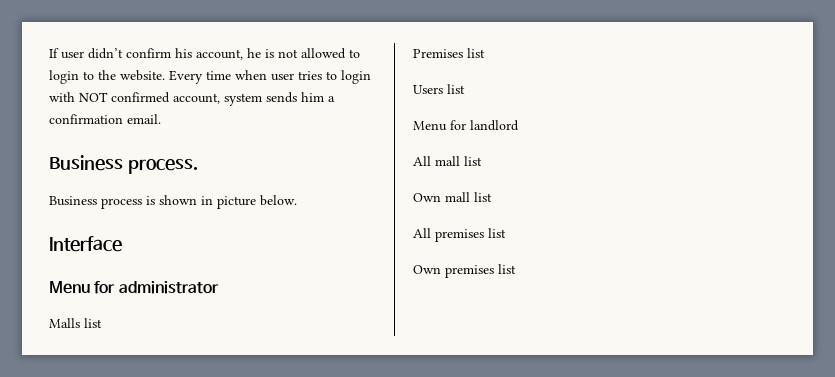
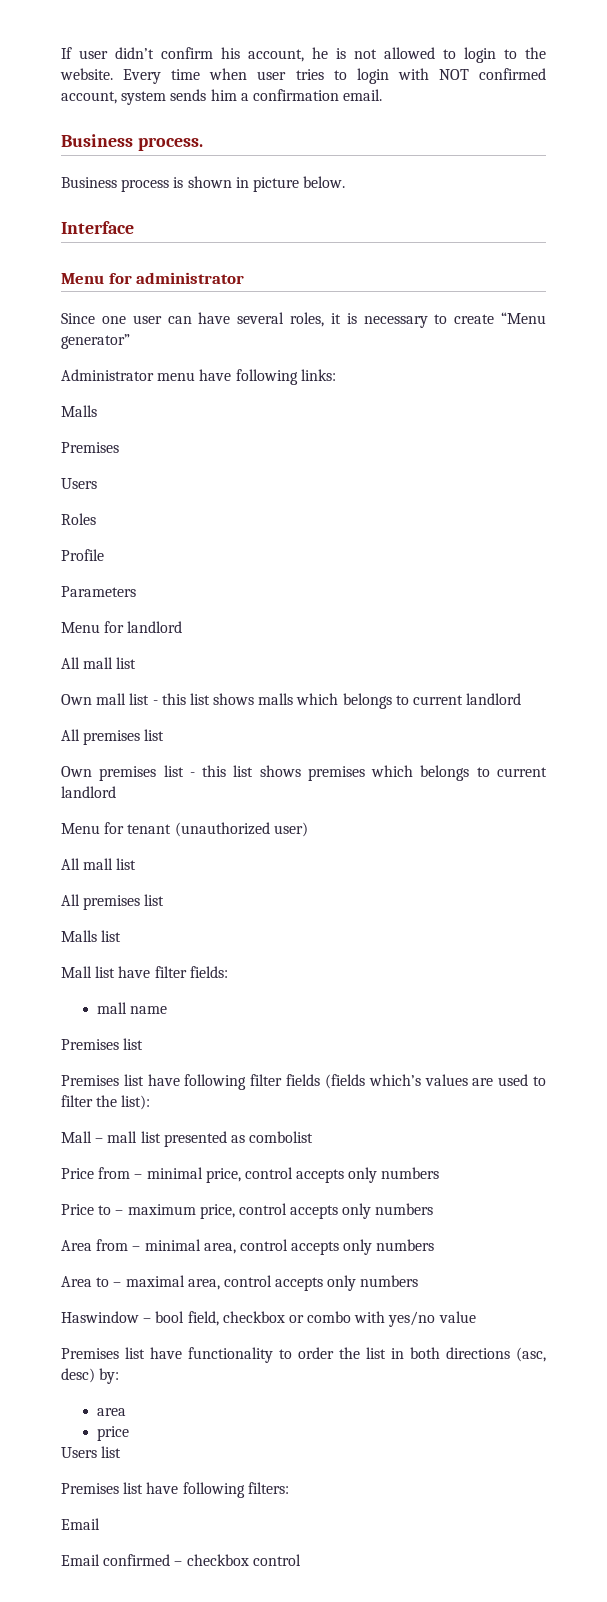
[49,318,102,328] [413,48,485,58] [413,84,465,94] // Malls list // Premises list // Users list -> [61,312,546,328] [61,334,130,349] [61,369,336,385] [61,405,97,417] [61,442,119,453] [61,478,97,489] [61,513,96,525] [61,549,104,561] [61,586,136,597] // Since one user can have several roles, it is necessary to create “Menu generator” // Administrator menu have following links: // Malls // Premises // Users // Roles // Profile // Parameters
(492, 197) none -> [152,693,522,709] - this list shows malls which belongs to current landlord
(516, 269) none -> [189,765,547,781] [61,786,116,798] [61,822,308,837] [61,858,137,870] [61,894,165,910] [61,930,122,942] [61,966,228,978] [96,1002,168,1014] [61,1038,144,1050] [61,1074,546,1090] [61,1095,151,1110] [61,1131,314,1147] [61,1167,440,1183] [61,1203,434,1219] [61,1239,435,1255] [61,1275,419,1291] [61,1311,476,1327] [61,1347,546,1363] [61,1368,120,1384] [96,1408,126,1416] [96,1426,129,1441] [61,1446,122,1458] [61,1482,289,1498] [61,1518,100,1530] [61,1554,301,1566] - this list shows premises which belongs to current landlord // Menu for tenant (unauthorized user) // All mall list // All premises list // Malls list // Mall list have filter fields: // mall name // Premises list // Premises list have following filter fields (fields which’s values are used to filter the list): // Mall – mall list presented as combolist // Price from – minimal price, control accepts only numbers // Price to – maximum price, control accepts only numbers // Area from – minimal area, control accepts only numbers // Area to – maximal area, control accepts only numbers // Haswindow – bool field, checkbox or combo with yes/no value // Premises list have functionality to order the list in both directions (asc, desc) by: // area // price // Users list // Premises list have following filters: // Email // Email confirmed – checkbox control

